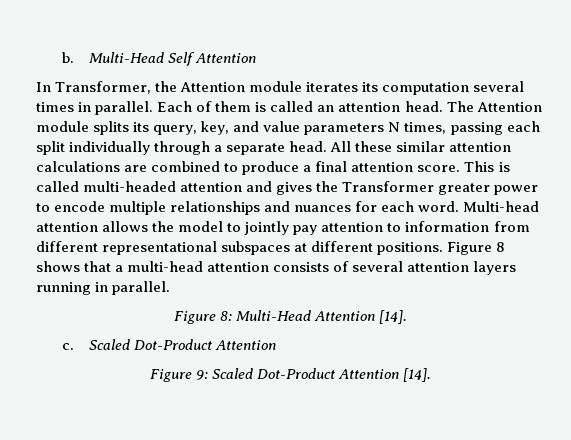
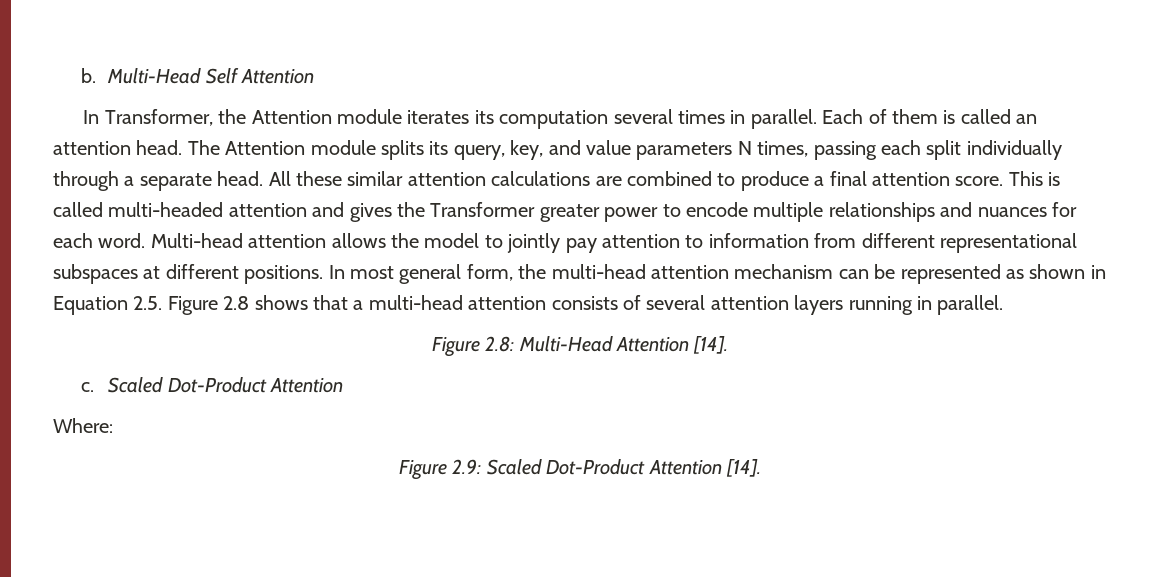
[447,242,506,255] Figure 8 -> [328,264,1106,284] [53,296,250,315] In most general form, the multi-head attention mechanism can be represented as shown in Equation 2.5. Figure 2.8
[219,311,232,321] 8: -> [485,336,515,352] 2.8:
[149,369,208,382] // Figure 9: -> [53,418,113,433] [399,459,482,480] // Where: // Figure 2.9:

